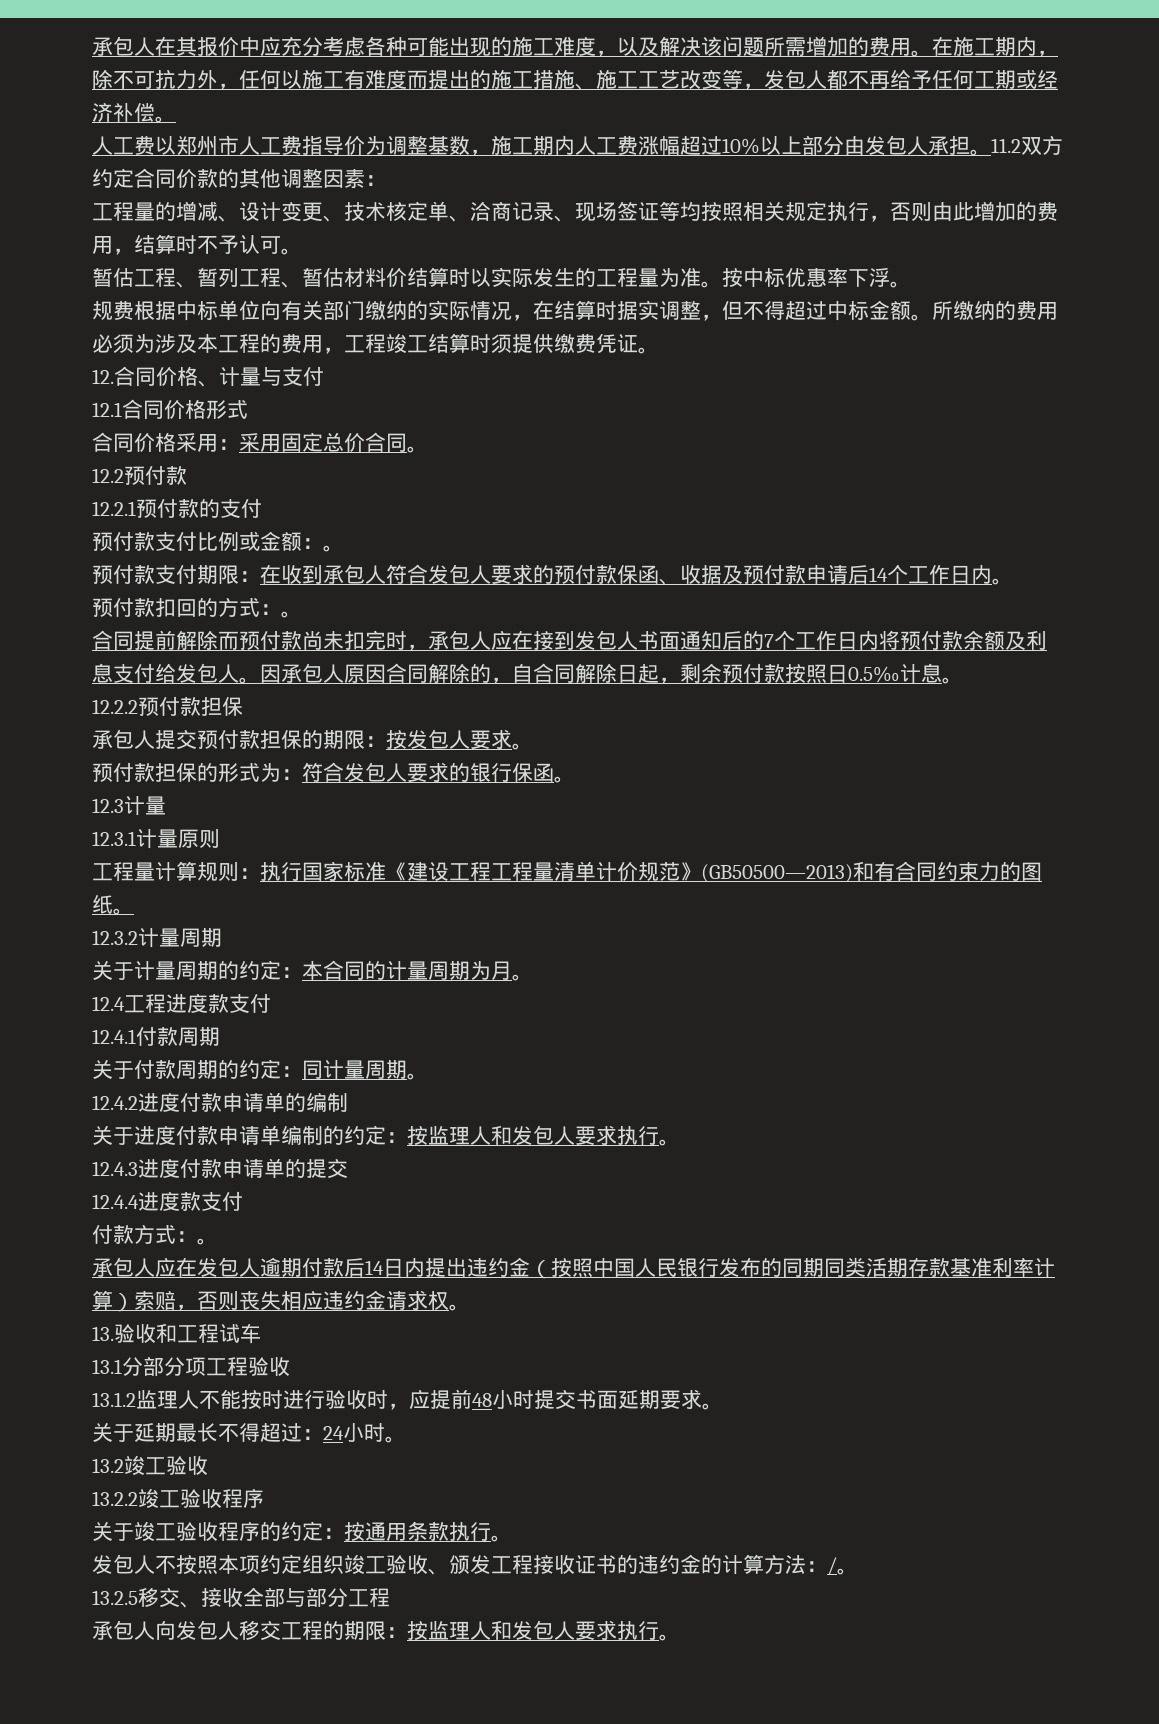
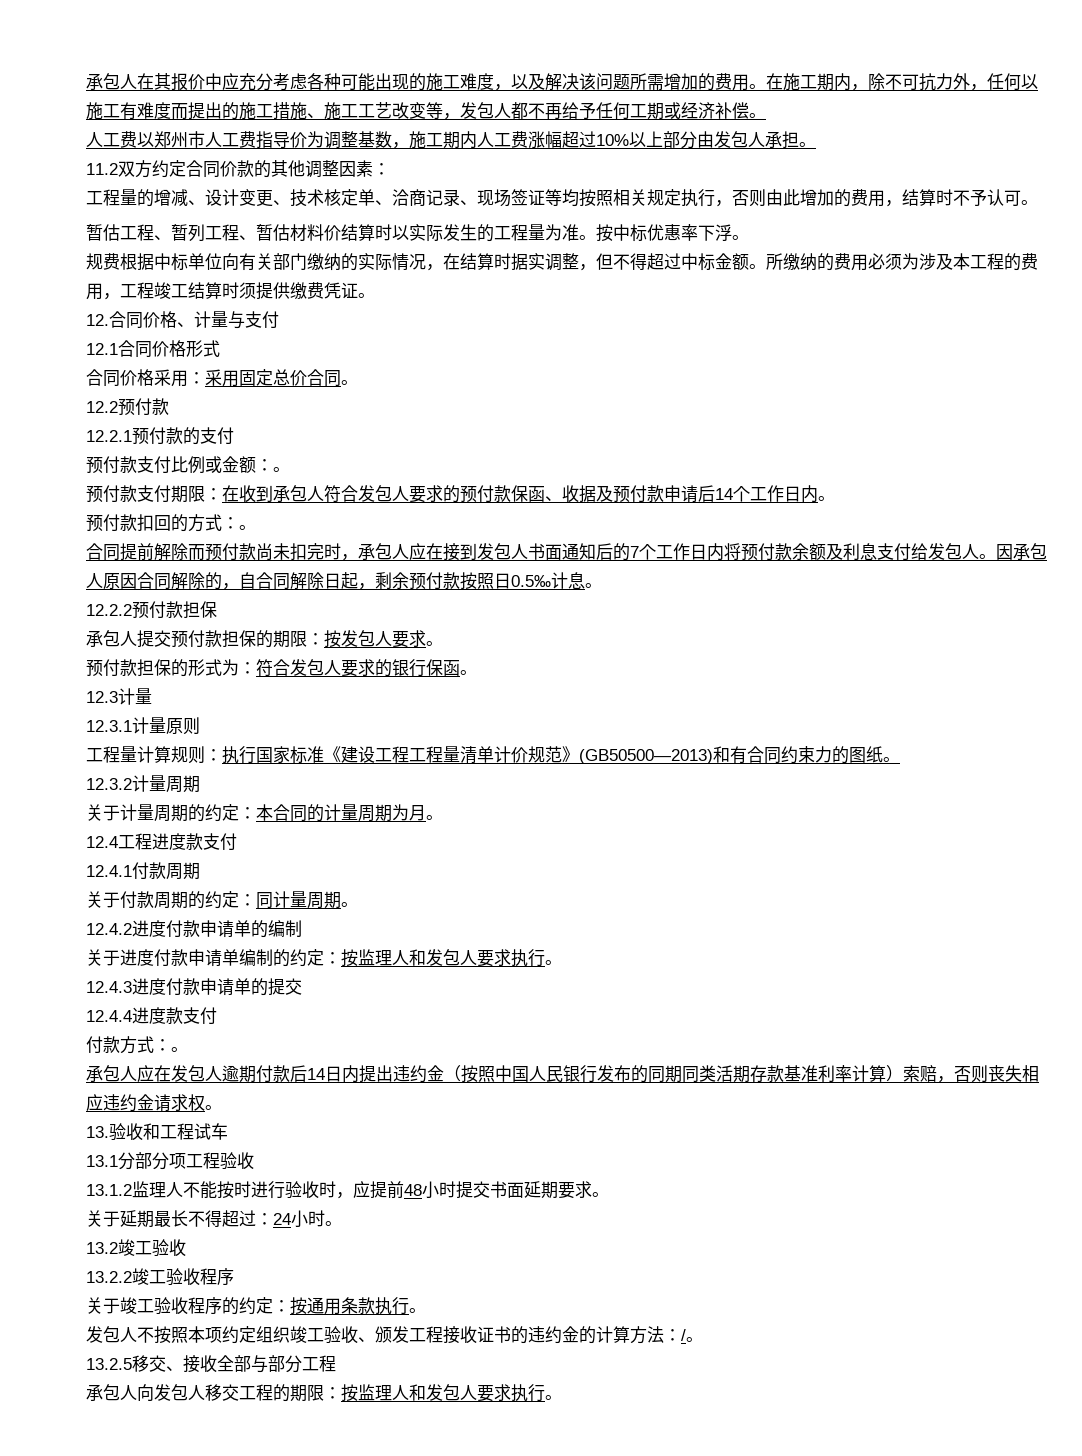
(991, 152) none -> (816, 144) //

